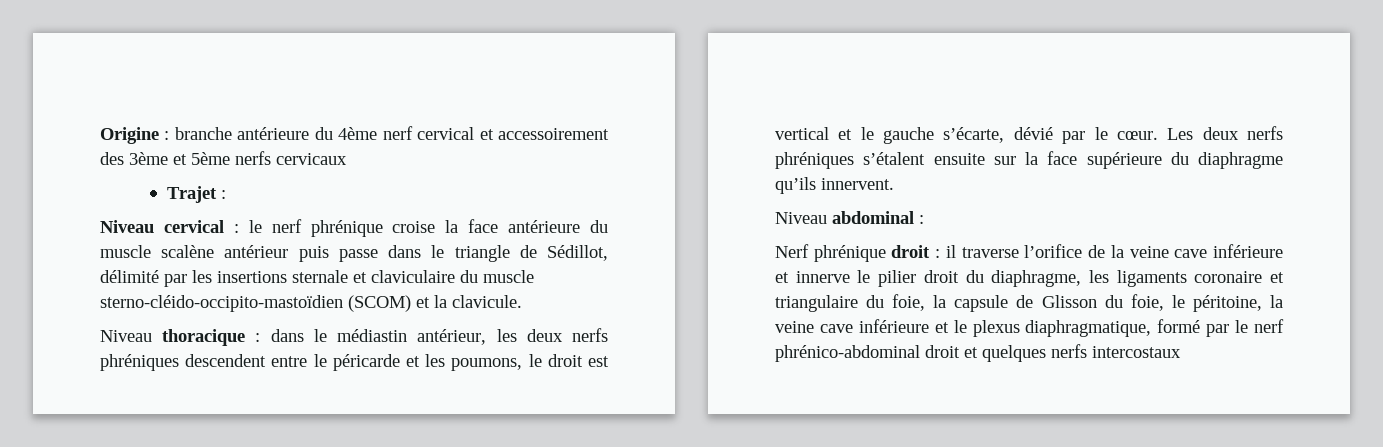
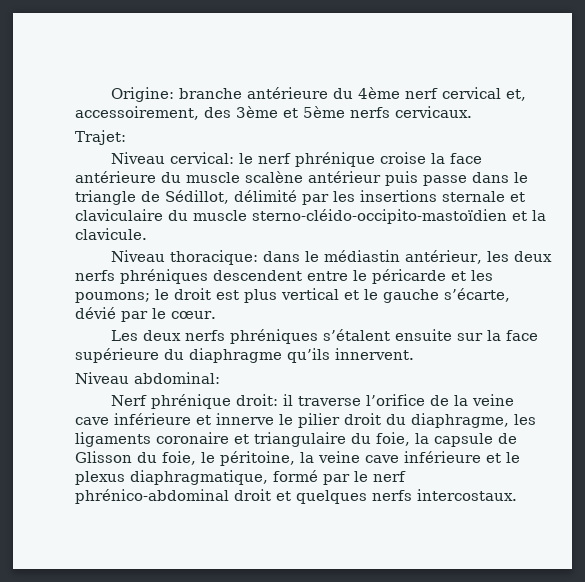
[100,127,170,144] Origine : -> [110,87,174,102] Origine:
[479,128,610,140] et accessoirement -> [505,89,526,101] [75,106,199,120] et, accessoirement,
[276,153,347,165] [166,186,226,203] [100,220,239,233] cervicaux // Trajet : // Niveau cervical : -> [395,106,472,118] [75,130,126,145] [110,152,234,164] cervicaux. // Trajet: // Niveau cervical:
[348,295,411,312] (SCOM) -> (507, 216) none
[162,329,261,346] thoracique : -> [169,250,258,265] thoracique:
[451,358,523,371] poumons, -> [75,292,150,303] poumons;
(609, 361) none -> [244,289,277,303] plus
(1158, 135) none -> (216, 315) //
[832,211,924,224] abdominal : -> [134,372,220,384] abdominal:
[891,245,941,258] droit : -> [235,394,278,406] droit:
[1092,346,1181,358] intercostaux -> [417,489,517,501] intercostaux.

